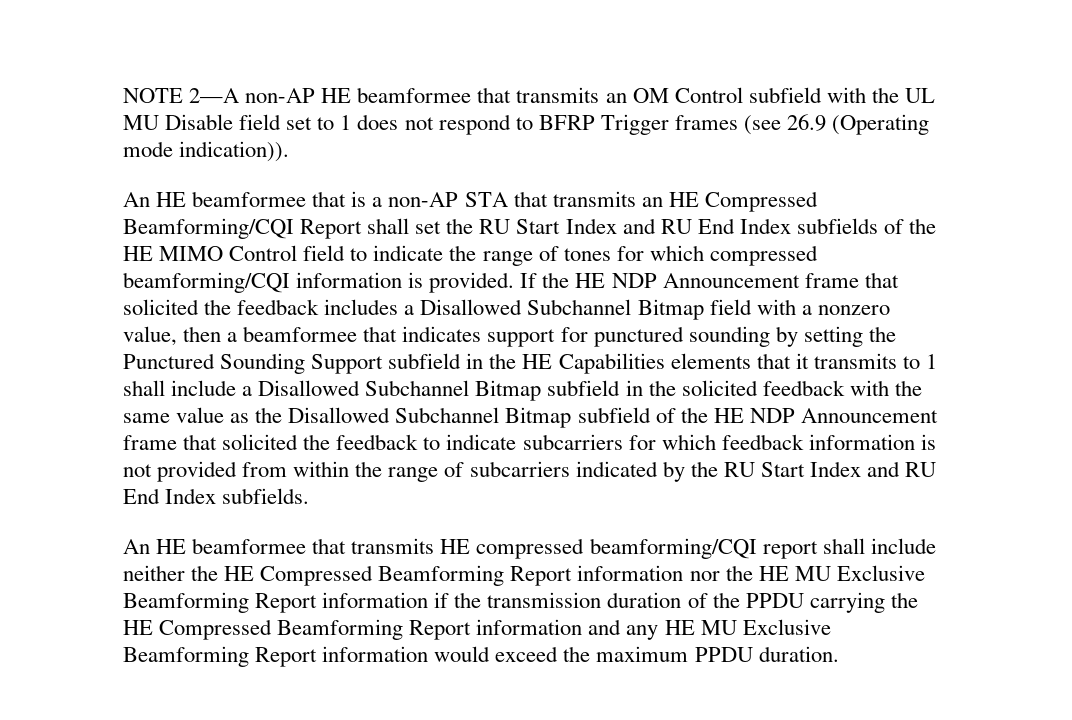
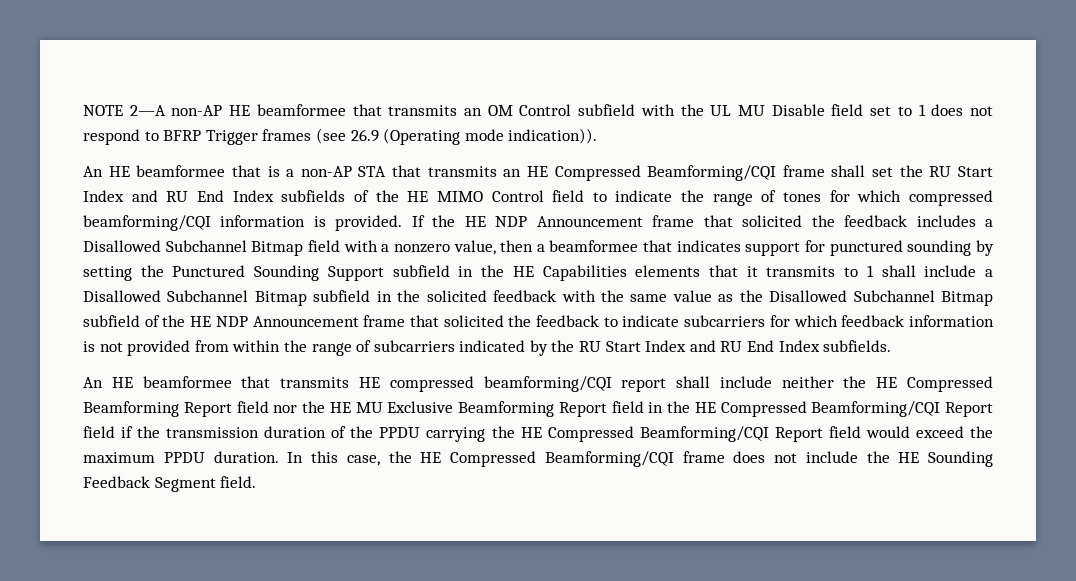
[300,219,363,239] Report -> [782,165,825,177] frame
[577,565,684,581] information -> [236,401,269,413] field
[322,592,429,608] information -> [611,401,993,417] [83,426,115,438] field in the HE Compressed Beamforming/CQI Report field
[277,619,831,640] [123,646,429,667] Beamforming Report information and any HE MU Exclusive Beamforming Report information -> [639,426,861,442] Beamforming/CQI Report field
(839, 654) none -> [287,451,993,467] [83,476,257,492] In this case, the HE Compressed Beamforming/CQI frame does not include the HE Sounding Feedback Segment field.

